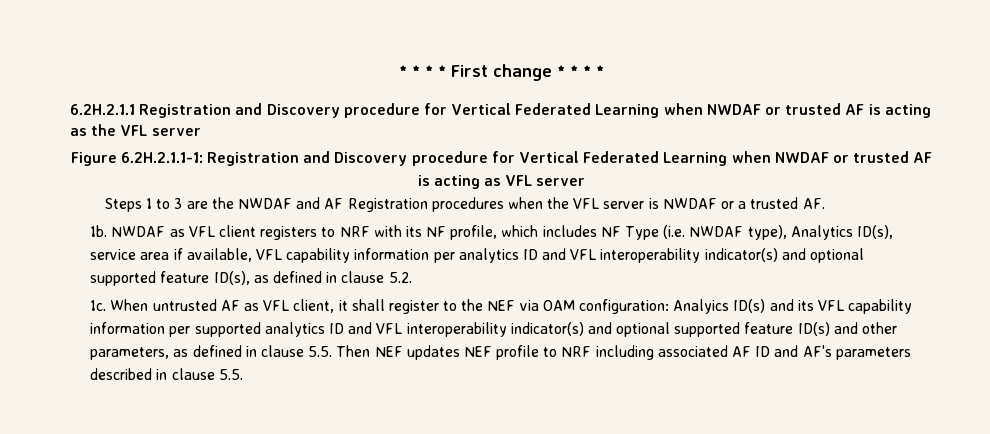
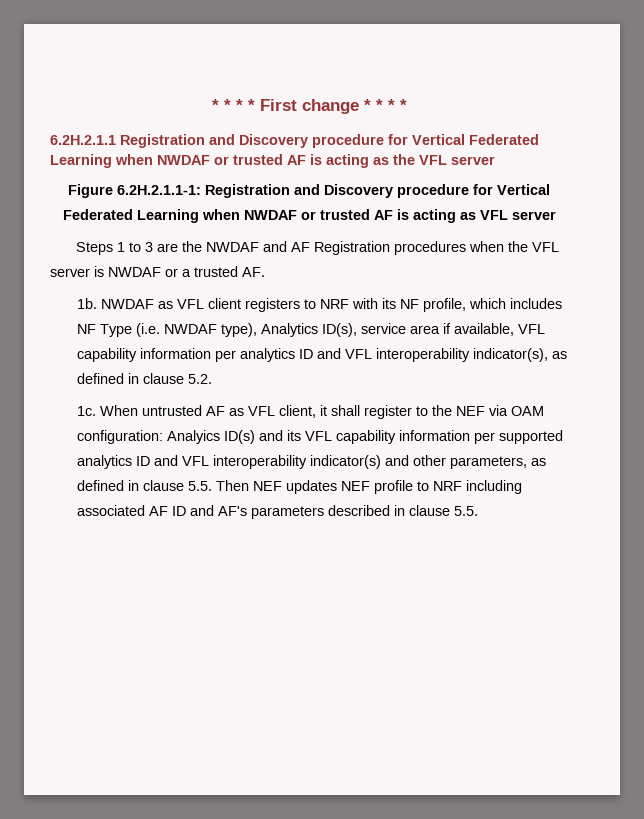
[704,248,864,263] [90,271,250,286] indicator(s) and optional supported feature ID(s), -> [473,348,549,362] indicator(s),
[616,322,858,337] optional supported feature ID(s) and -> (410, 460) none

